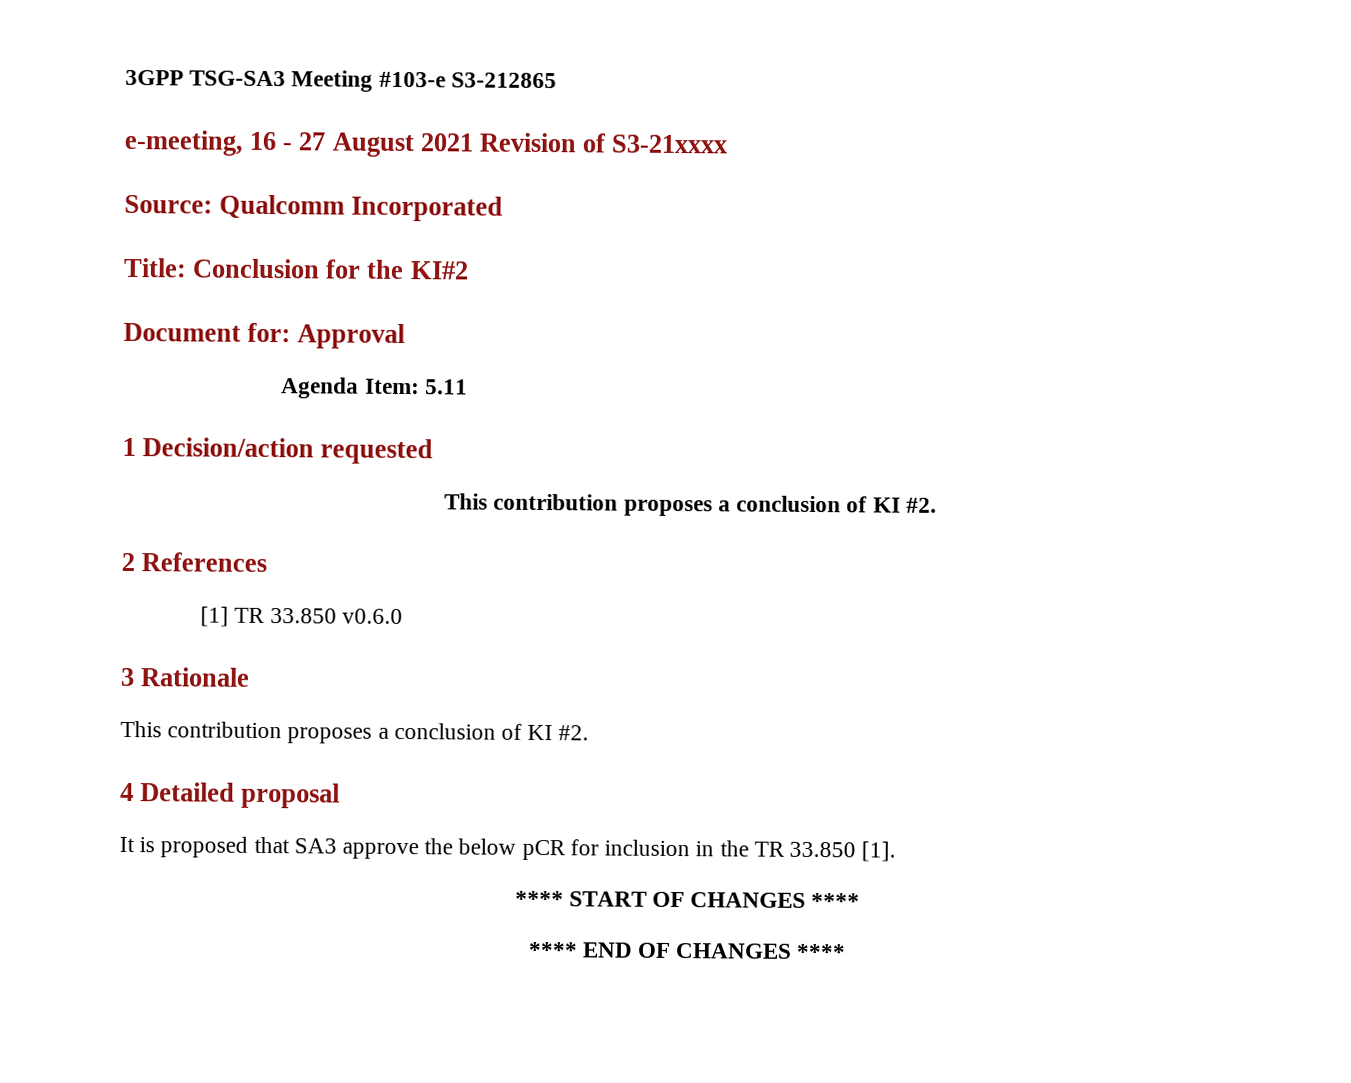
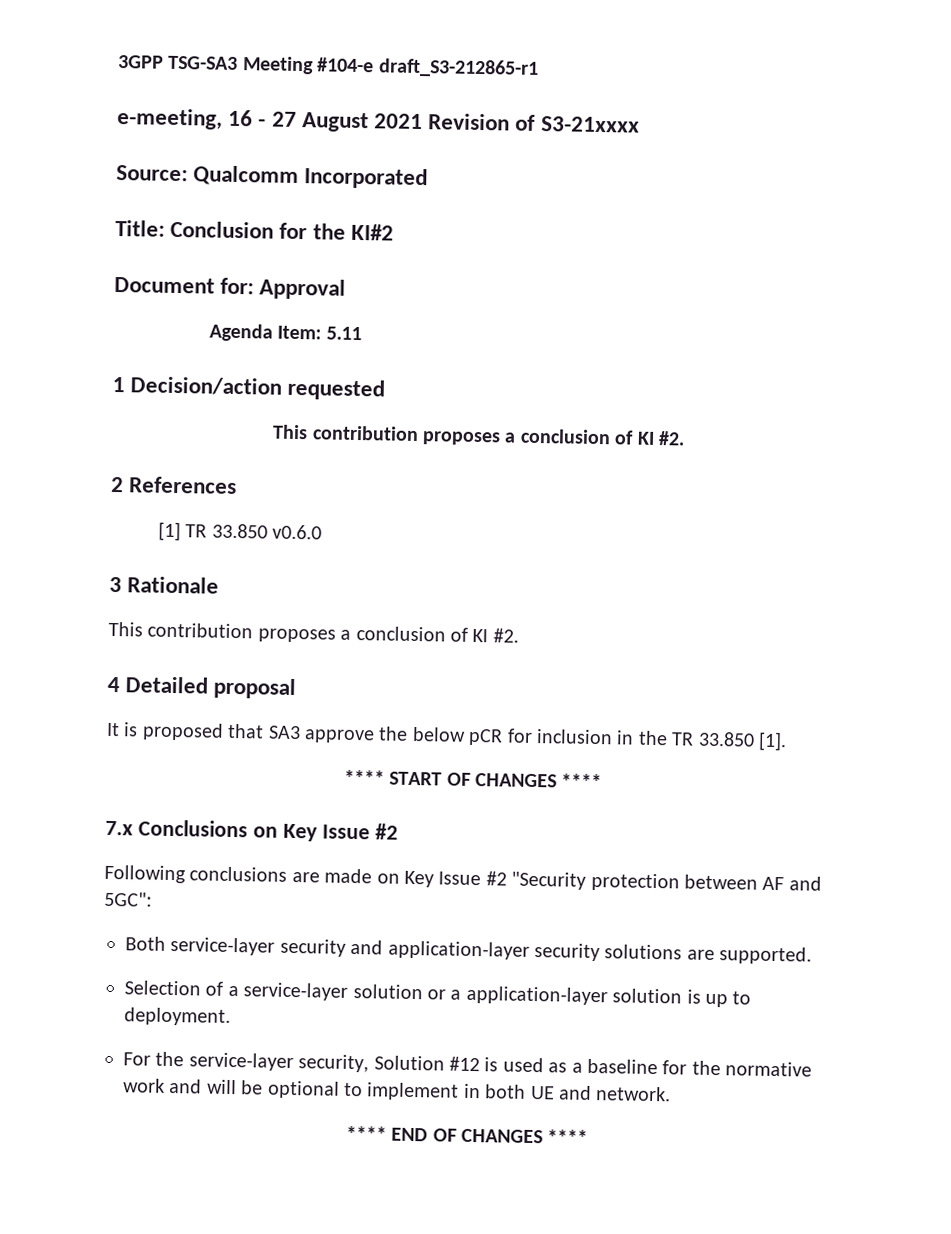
[378,71,557,89] #103-e S3-212865 -> [317,57,539,78] #104-e draft_S3-212865-r1
(861, 901) none -> [105,819,398,842] [104,864,822,892] [104,891,152,907] [125,936,813,965] [124,980,752,1008] [124,1007,231,1026] [123,1051,813,1077] [123,1078,672,1102] // 7.x Conclusions on Key Issue #2 // Following conclusions are made on Key Issue #2 "Security protection between AF and 5GC": // Both service-layer security and application-layer security solutions are supported. // Selection of a service-layer solution or a application-layer solution is up to deployment. // For the service-layer security, Solution #12 is used as a baseline for the normative work and will be optional to implement in both UE and network.

